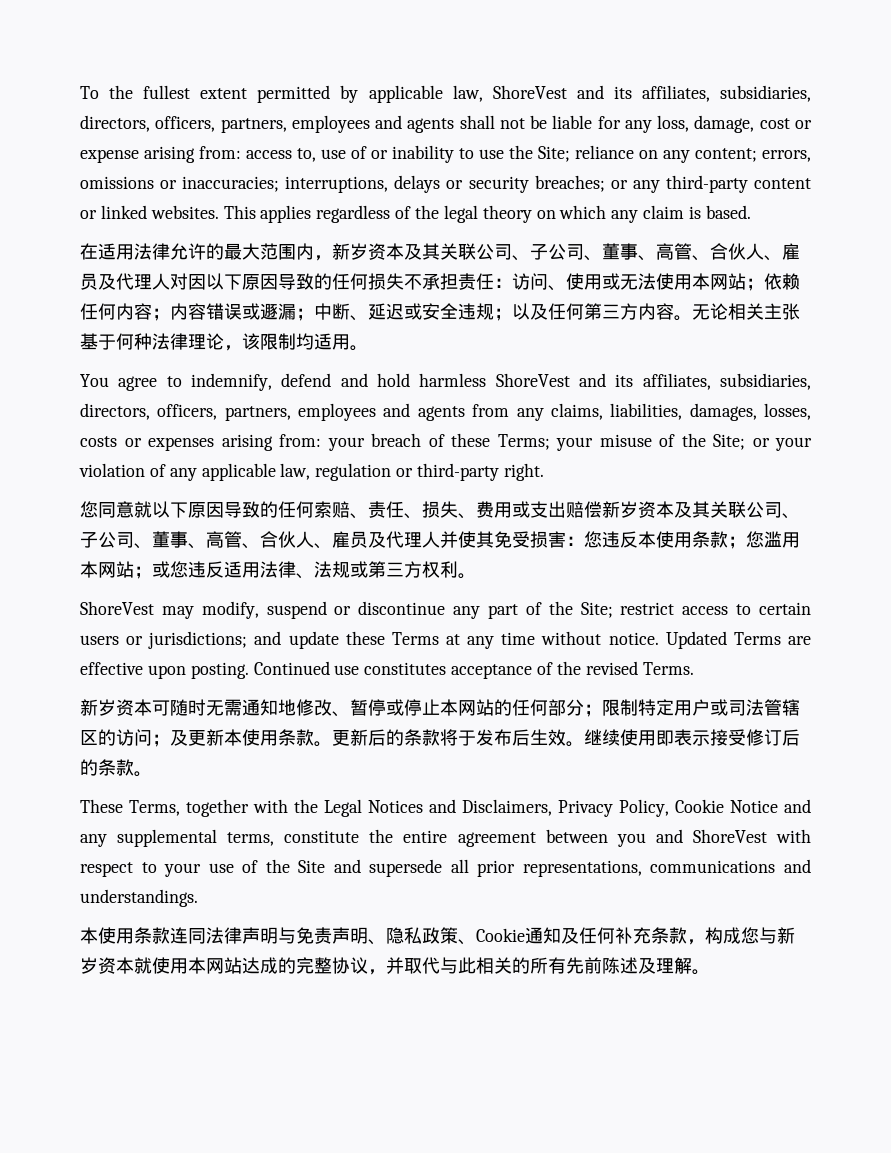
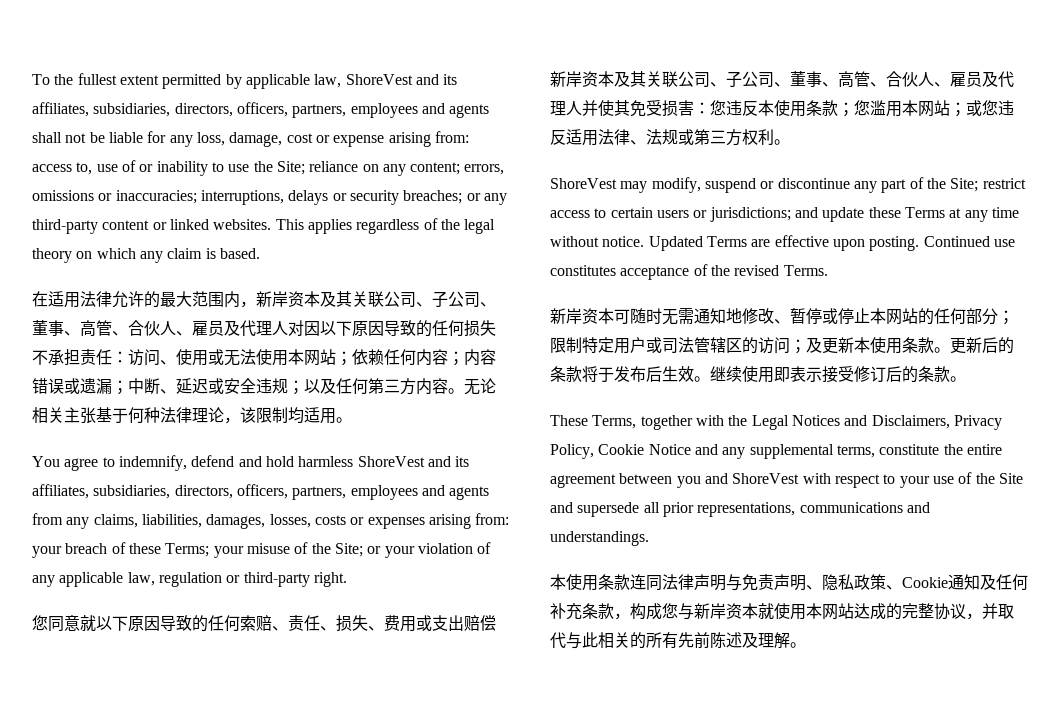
[350,243,368,260] 岁 -> [272,291,288,307] 岸
[260,303,278,320] 遯 -> [80,378,96,394] 遗
[620,501,638,518] 岁 -> [566,71,582,87] 岸
[98,699,116,716] 岁 -> [566,308,582,324] 岸
[80,957,98,974] 岁 -> [710,603,726,619] 岸

